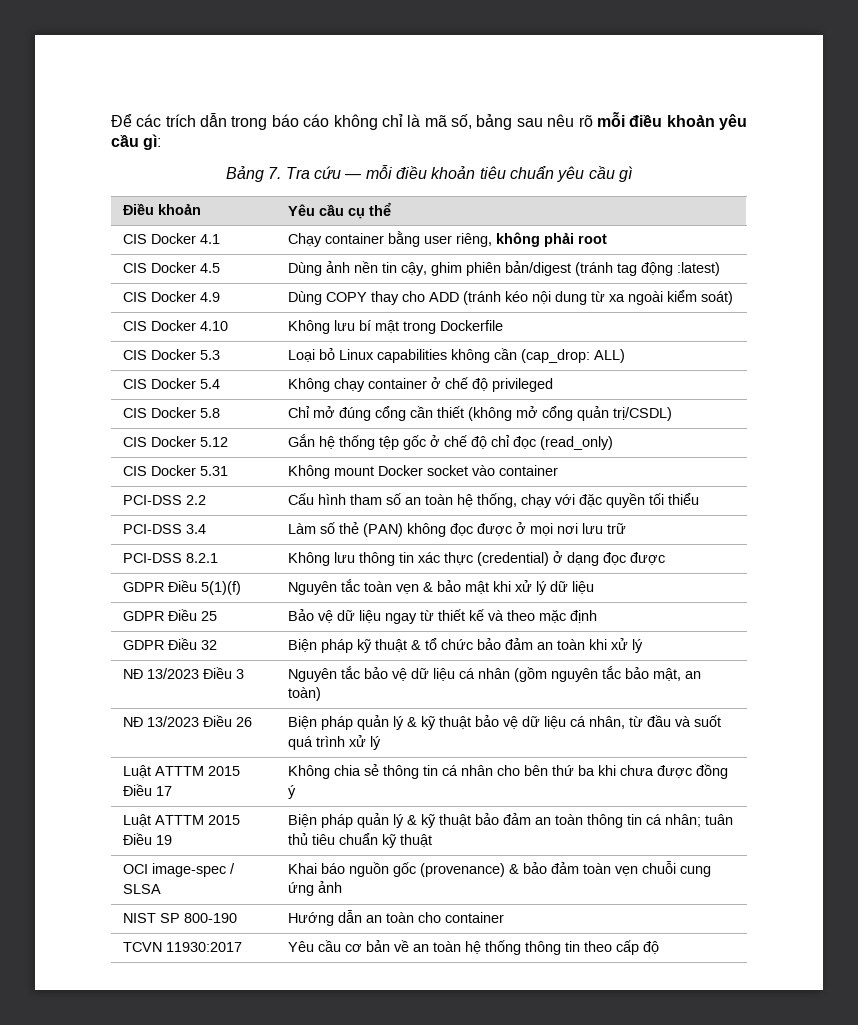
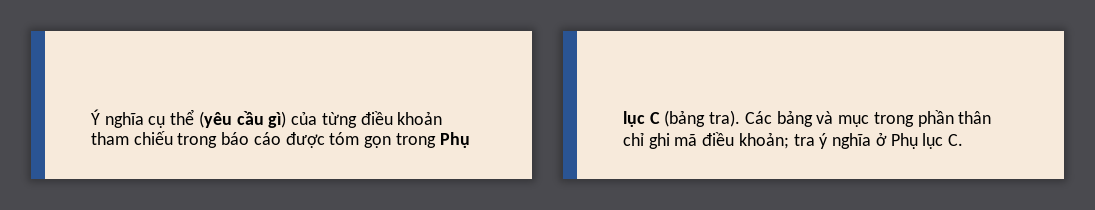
[111,112,747,130] [111,134,162,150] [226,165,632,182] [123,204,202,215] [288,202,392,219] [123,233,221,244] [288,231,608,247] [123,262,221,273] [288,261,721,276] [123,291,221,302] [288,290,734,305] [123,320,229,331] [288,320,504,334] [123,349,221,360] [288,348,626,363] [123,378,221,389] [288,377,554,392] [123,407,221,418] [288,406,673,421] [123,436,229,447] [288,434,614,450] [123,465,229,476] [288,465,559,479] [123,495,207,505] [288,493,700,508] [123,524,207,534] [288,522,627,537] [123,553,219,563] [288,551,666,566] [123,580,242,595] [288,579,595,595] [123,609,218,621] [288,609,598,624] [123,638,218,650] [288,638,644,653] [123,667,245,679] [288,666,702,682] [288,687,322,701] [123,715,253,727] [288,715,722,730] [288,735,382,750] [123,765,241,778] [123,784,173,796] [288,764,729,779] [288,785,297,799] [123,814,241,827] [123,833,173,845] [288,813,734,828] [288,833,433,848] [123,863,236,877] [123,884,162,894] [288,861,712,877] [288,881,343,896] [123,913,238,923] [288,910,505,926] [123,942,243,952] [288,940,660,955] Để các trích dẫn trong báo cáo không chỉ là mã số, bảng sau nêu rõ mỗi điều khoản yêu cầu gì: // Bảng 7. Tra cứu — mỗi điều khoản tiêu chuẩn yêu cầu gì // Điều khoản | Yêu cầu cụ thể // CIS Docker 4.1 | Chạy container bằng user riêng, không phải root // CIS Docker 4.5 | Dùng ảnh nền tin cậy, ghim phiên bản/digest (tránh tag động :latest) // CIS Docker 4.9 | Dùng COPY thay cho ADD (tránh kéo nội dung từ xa ngoài kiểm soát) // CIS Docker 4.10 | Không lưu bí mật trong Dockerfile // CIS Docker 5.3 | Loại bỏ Linux capabilities không cần (cap_drop: ALL) // CIS Docker 5.4 | Không chạy container ở chế độ privileged // CIS Docker 5.8 | Chỉ mở đúng cổng cần thiết (không mở cổng quản trị/CSDL) // CIS Docker 5.12 | Gắn hệ thống tệp gốc ở chế độ chỉ đọc (read_only) // CIS Docker 5.31 | Không mount Docker socket vào container // PCI-DSS 2.2 | Cấu hình tham số an toàn hệ thống, chạy với đặc quyền tối thiểu // PCI-DSS 3.4 | Làm số thẻ (PAN) không đọc được ở mọi nơi lưu trữ // PCI-DSS 8.2.1 | Không lưu thông tin xác thực (credential) ở dạng đọc được // GDPR Điều 5(1)(f) | Nguyên tắc toàn vẹn & bảo mật khi xử lý dữ liệu // GDPR Điều 25 | Bảo vệ dữ liệu ngay từ thiết kế và theo mặc định // GDPR Điều 32 | Biện pháp kỹ thuật & tổ chức bảo đảm an toàn khi xử lý // NĐ 13/2023 Điều 3 | Nguyên tắc bảo vệ dữ liệu cá nhân (gồm nguyên tắc bảo mật, an toàn) // NĐ 13/2023 Điều 26 | Biện pháp quản lý & kỹ thuật bảo vệ dữ liệu cá nhân, từ đầu và suốt quá trình xử lý // Luật ATTTM 2015 Điều 17 | Không chia sẻ thông tin cá nhân cho bên thứ ba khi chưa được đồng ý // Luật ATTTM 2015 Điều 19 | Biện pháp quản lý & kỹ thuật bảo đảm an toàn thông tin cá nhân; tuân thủ tiêu chuẩn kỹ thuật // OCI image-spec / SLSA | Khai báo nguồn gốc (provenance) & bảo đảm toàn vẹn chuỗi cung ứng ảnh // NIST SP 800-190 | Hướng dẫn an toàn cho container // TCVN 11930:2017 | Yêu cầu cơ bản về an toàn hệ thống thông tin theo cấp độ -> [91,109,443,128] [91,131,470,148] [623,110,992,127] [623,132,963,149] Ý nghĩa cụ thể (yêu cầu gì) của từng điều khoản tham chiếu trong báo cáo được tóm gọn trong Phụ lục C (bảng tra). Các bảng và mục trong phần thân chỉ ghi mã điều khoản; tra ý nghĩa ở Phụ lục C.

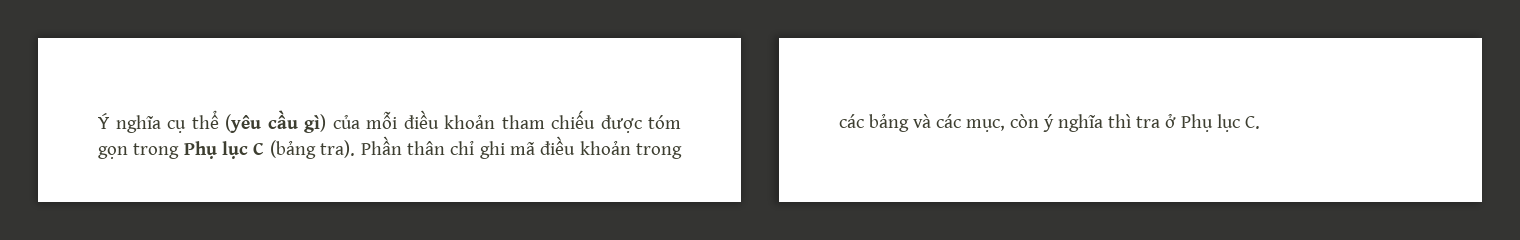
[321,112,357,128] từng -> [366,111,397,129] mỗi
[177,132,281,148] trong báo cáo -> (595, 119) none
[744,110,954,127] Các bảng và mục trong phần -> [360,136,402,155] Phần
[738,133,872,149] khoản; tra ý nghĩa -> [579,141,683,159] [839,114,1160,132] khoản trong các bảng và các mục, còn ý nghĩa thì tra

